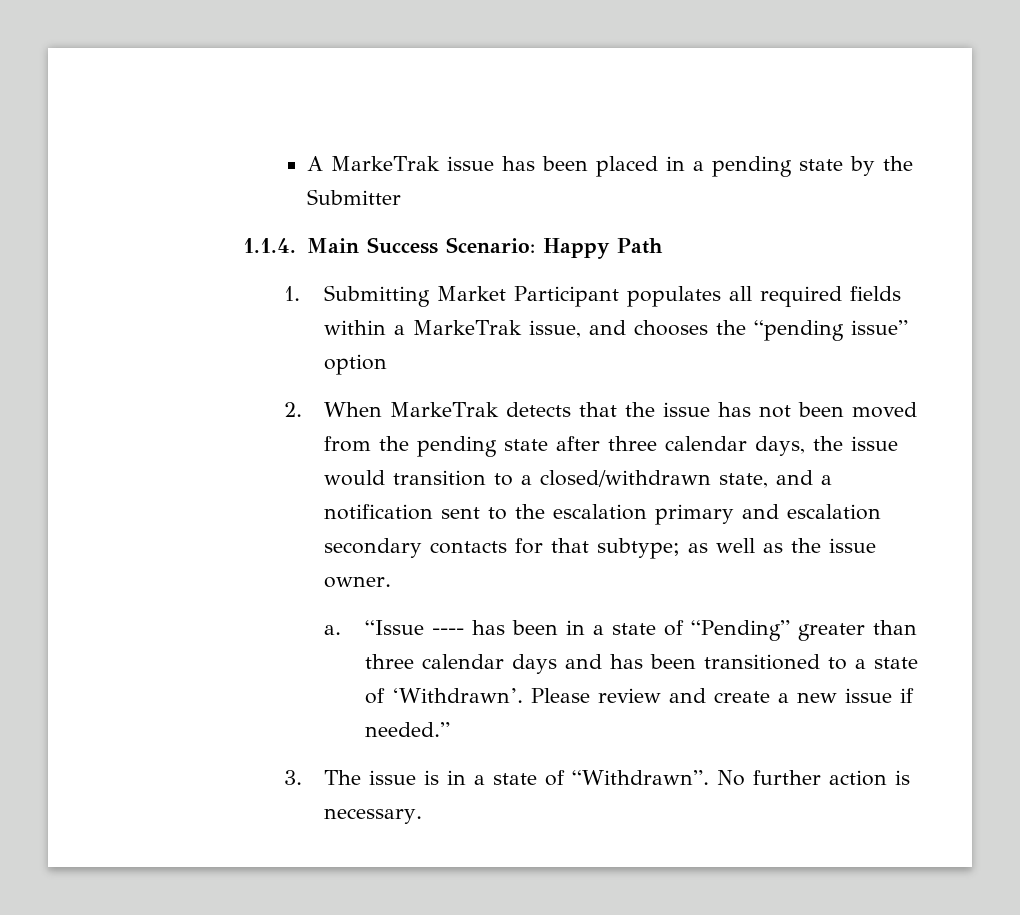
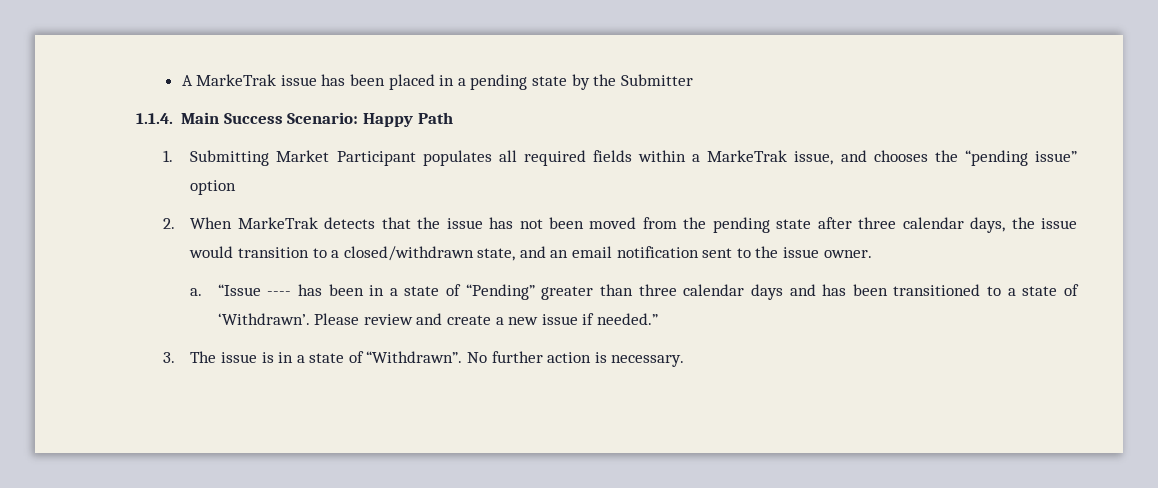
[821,475,833,485] a -> [550,246,613,258] an email
[553,504,882,525] [324,538,822,559] escalation primary and escalation secondary contacts for that subtype; as well as the -> (779, 252) none

